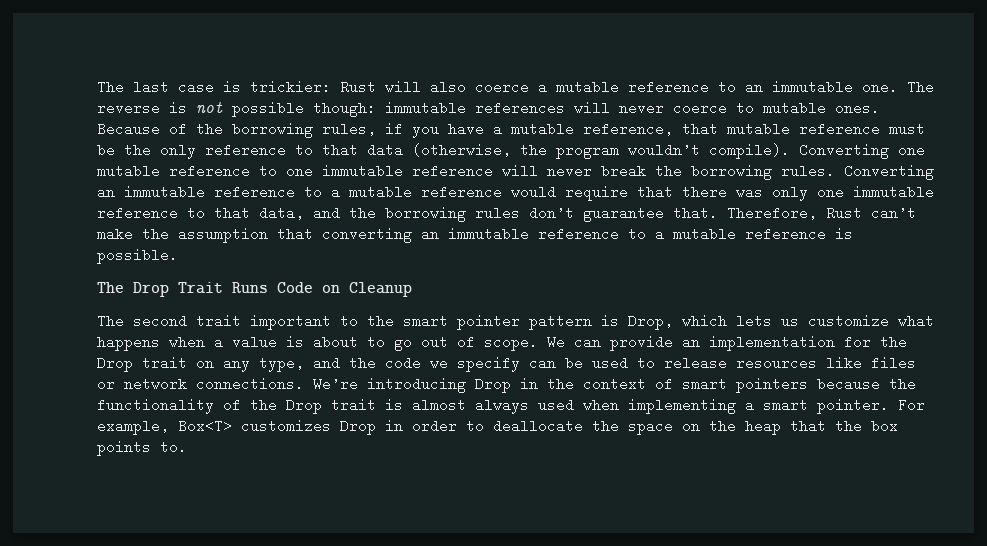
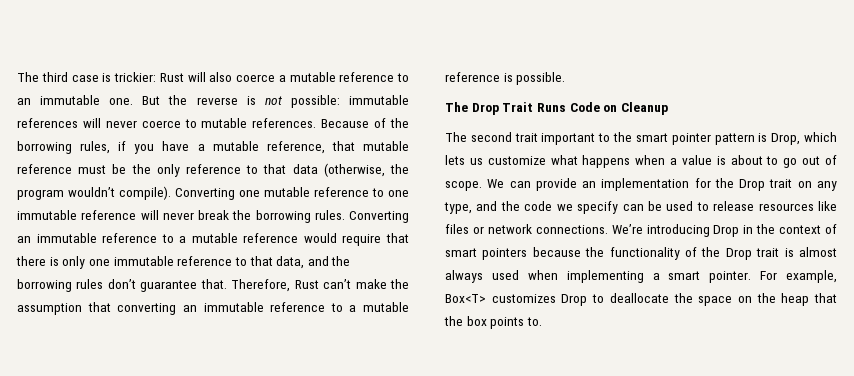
[97,80,169,94] The last -> [17,72,68,82] The third
[907,80,934,94] The -> [142,95,188,105] But the
[232,101,376,117] possible though: -> [290,95,340,108] possible:
[835,101,880,115] ones. -> [252,118,317,128] references.
[736,185,763,199] was -> [49,257,59,266] is
[385,419,457,433] in order -> (588, 300) none

